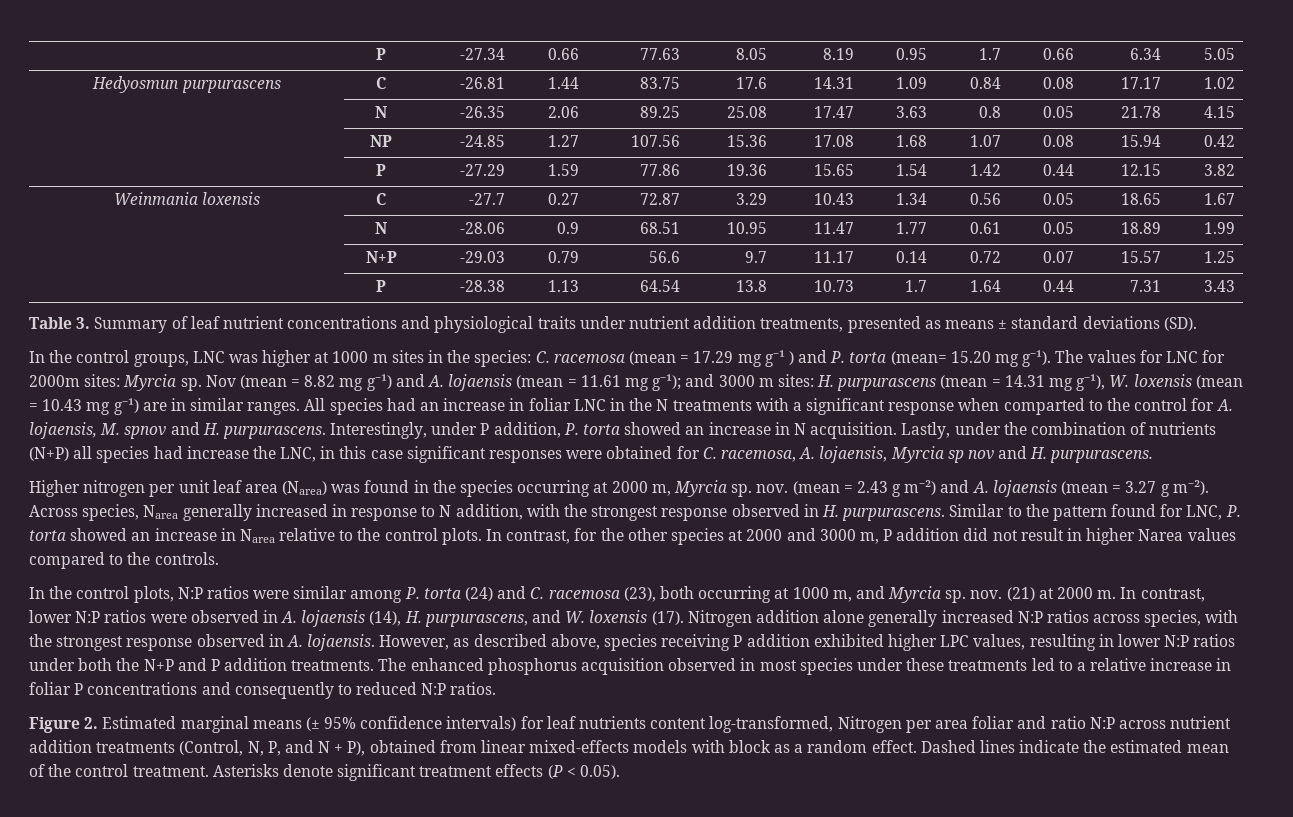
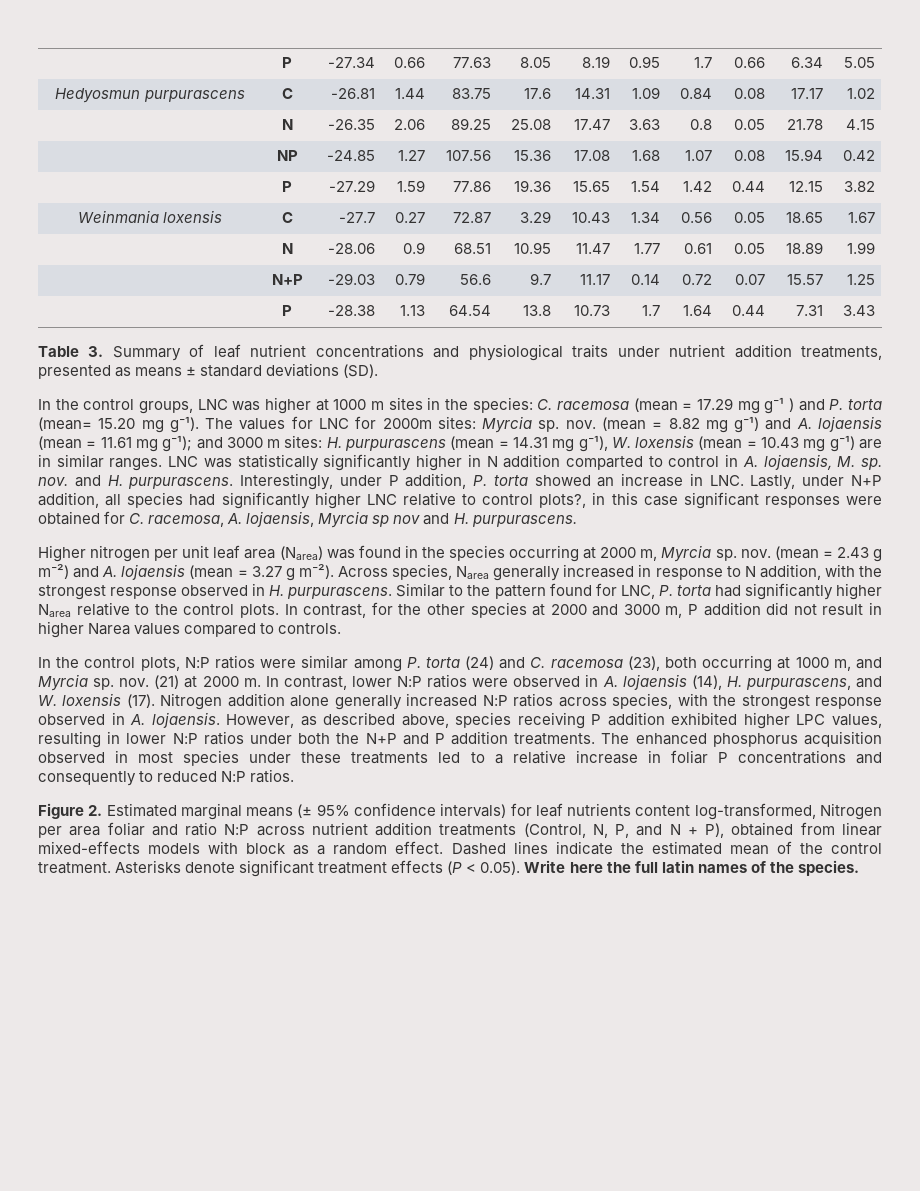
[205,375,236,387] Nov -> [565,420,596,429] nov.
[304,398,1215,415] All species had an increase in foliar LNC in the N treatments with a significant response when comparted to the control for -> [168,454,739,471] LNC was statistically significantly higher in N addition comparted to control in
[124,426,167,439] spnov -> [860,458,882,470] [38,477,68,486] sp. nov.
[793,422,1217,439] [29,446,317,463] N acquisition. Lastly, under the combination of nutrients (N+P) all species had increase the LNC, -> [709,475,882,490] [38,492,587,509] LNC. Lastly, under N+P addition, all species had significantly higher LNC relative to control plots?,
[70,528,236,541] showed an increase in -> [714,583,882,600] had significantly higher
[127,552,151,565] the -> (275, 628) none
(621, 772) none -> [524,860,859,876] Write here the full latin names of the species.

